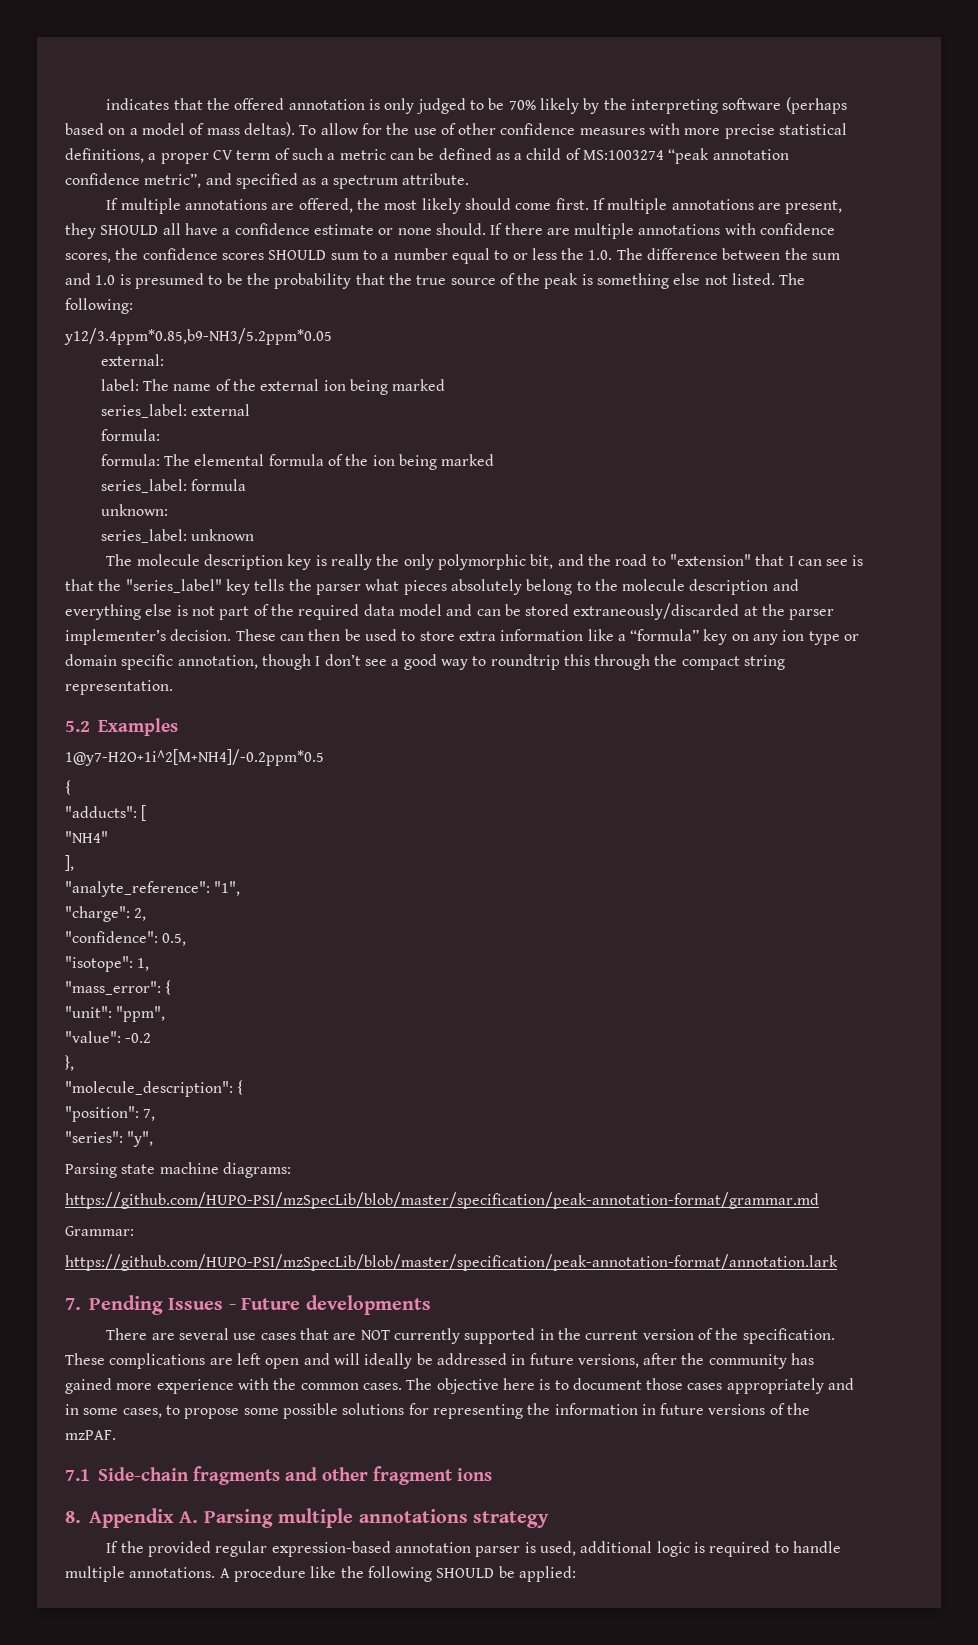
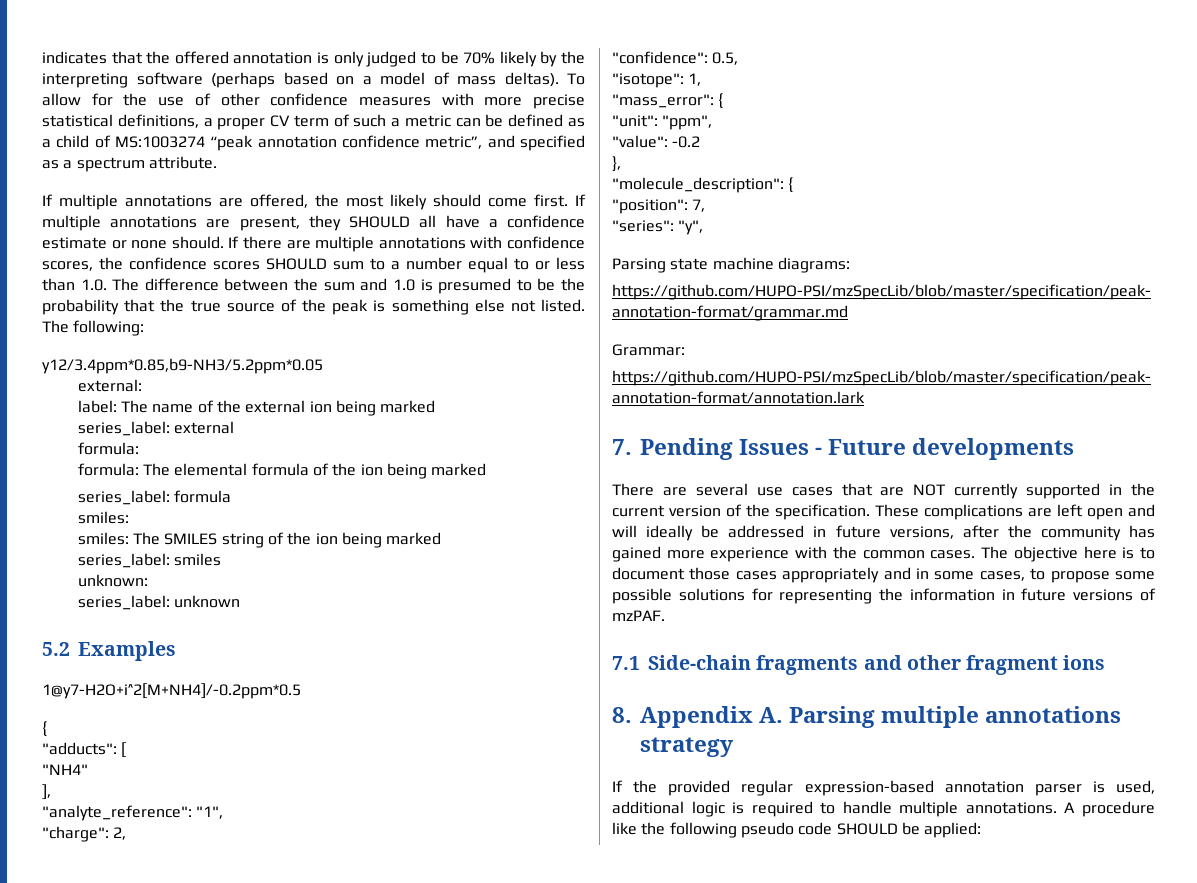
[561,248,585,260] the -> [42,278,75,291] than
[100,504,168,516] [100,529,255,543] [106,554,864,570] [65,579,799,595] [65,603,835,620] [65,629,860,645] [65,654,786,670] [65,680,173,695] unknown: // series_label: unknown // The molecule description key is really the only polymorphic bit, and the road to "extension" that I can see is that the "series_label" key tells the parser what pieces absolutely belong to the molecule description and everything else is not part of the required data model and can be stored extraneously/discarded at the parser implementer’s decision. These can then be used to store extra information like a “formula” key on any ion type or domain specific annotation, though I don’t see a good way to roundtrip this through the compact string representation. -> [77,511,129,524] [77,532,442,548] [77,553,222,568] [77,574,148,587] [77,595,241,610] smiles: // smiles: The SMILES string of the ion being marked // series_label: smiles // unknown: // series_label: unknown
[65,749,324,766] 1@y7-H2O+1i^2[M+NH4]/-0.2ppm*0.5 -> [42,683,301,699] 1@y7-H2O+i^2[M+NH4]/-0.2ppm*0.5
[787,1403,811,1415] the -> (1156, 594) none
(432, 1574) none -> [740,822,833,838] pseudo code

